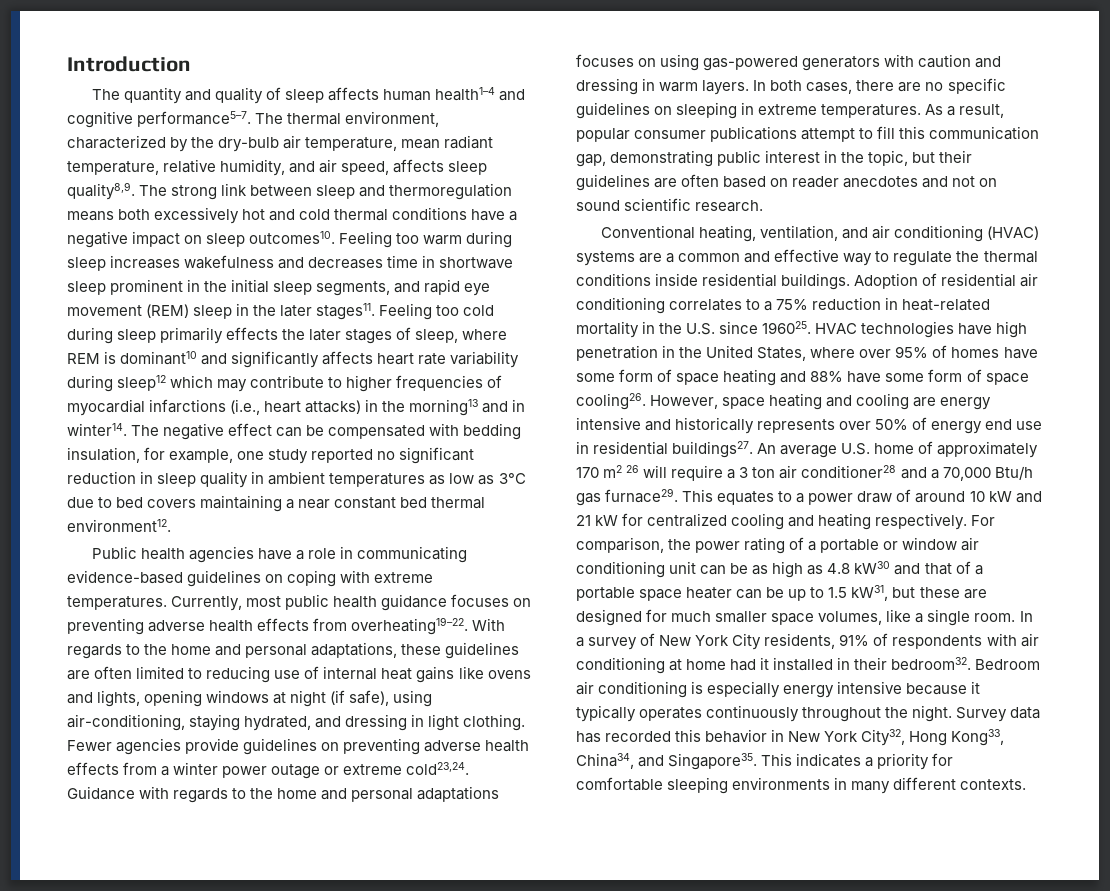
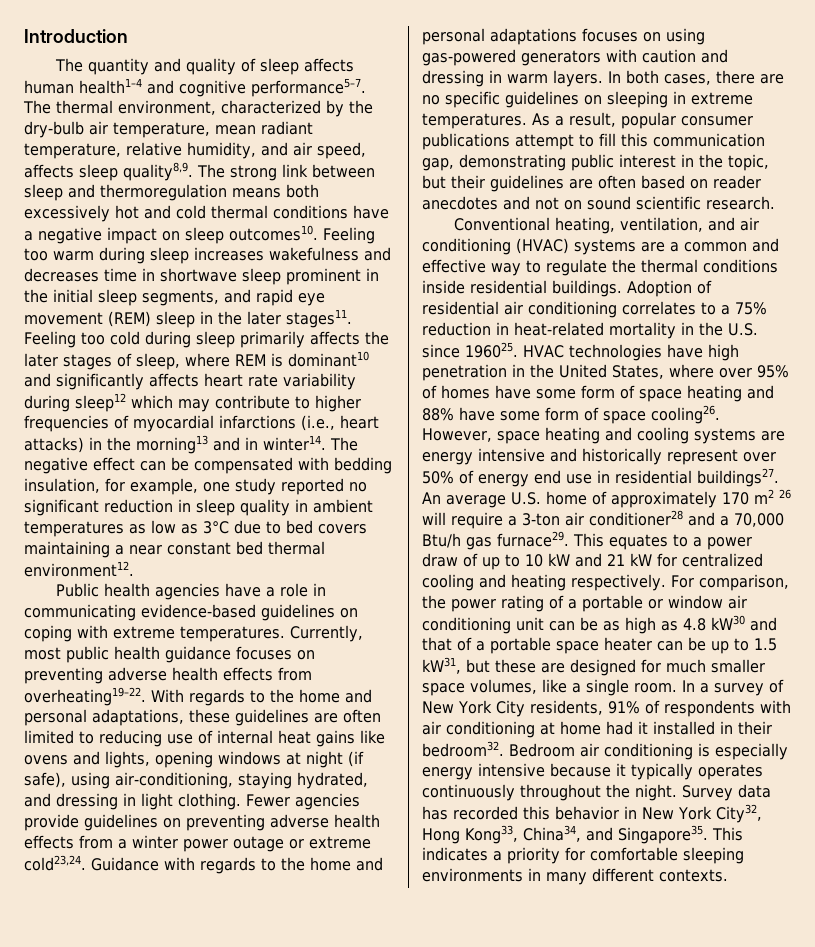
[226,327,279,340] effects -> [309,331,360,345] affects
(910, 401) none -> [694,428,756,444] systems
[757,419,836,433] represents -> [667,449,738,465] represent
[739,467,776,478] 3 ton -> [522,513,560,526] 3-ton
[915,491,966,503] around -> [482,554,520,570] up to

